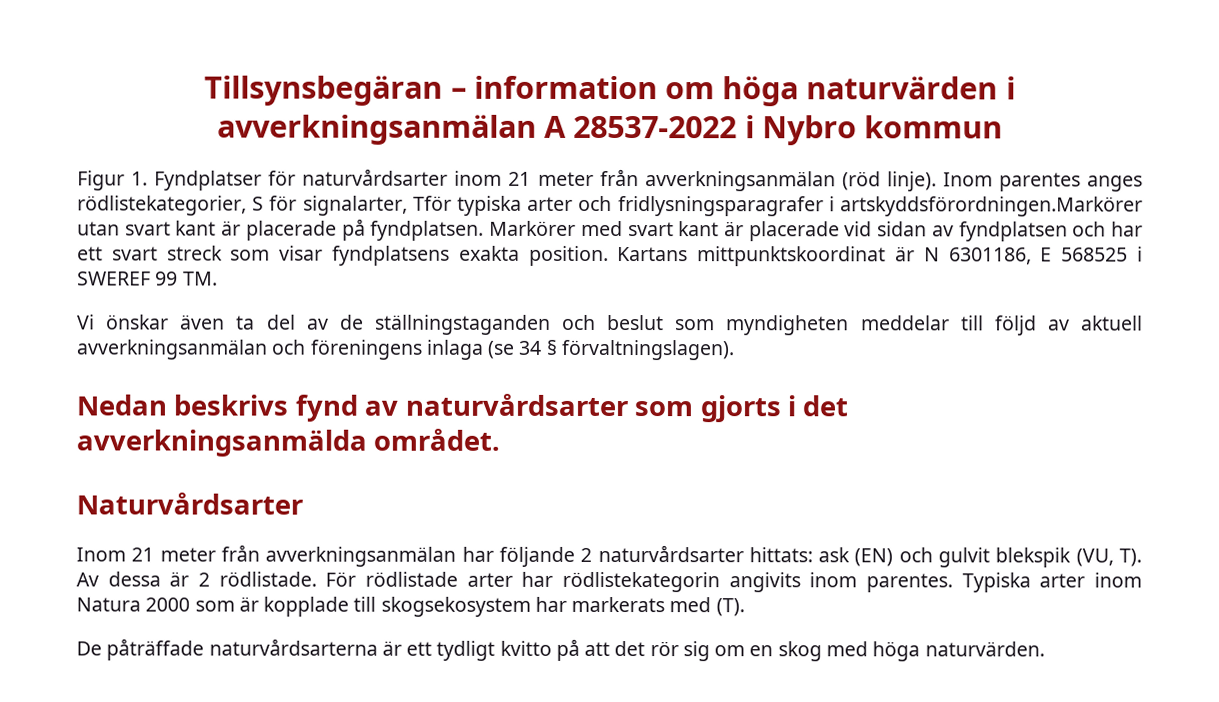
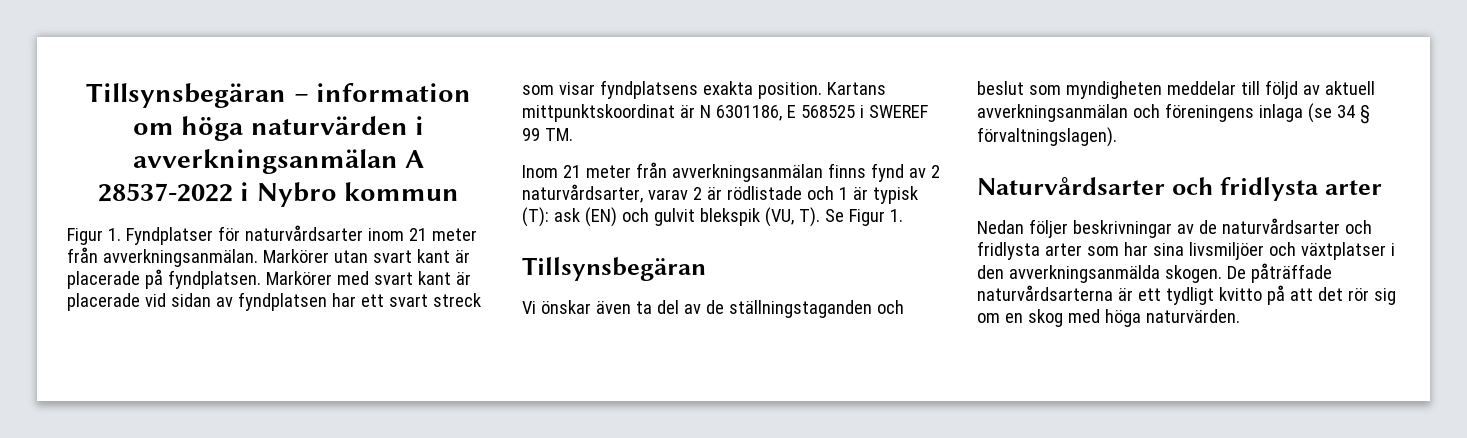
[644,171,1143,192] [77,195,1143,217] avverkningsanmälan (röd linje). Inom parentes anges rödlistekategorier, S för signalarter, Tför typiska arter och fridlysningsparagrafer i artskyddsförordningen.Markörer -> [102,249,329,267] avverkningsanmälan. Markörer
[1072,221,1107,237] och -> (327, 301) none
(218, 278) none -> [522,162,940,182] [522,184,918,204] [522,207,903,227] [522,257,706,281] // Inom 21 meter från avverkningsanmälan finns fynd av 2 naturvårdsarter, varav 2 är rödlistade och 1 är typisk (T): ask (EN) och gulvit blekspik (VU, T). Se Figur 1. // Tillsynsbegäran
[76,393,849,423] [76,428,501,457] [76,492,303,515] [76,544,1142,568] [76,571,1142,593] [76,596,745,617] Nedan beskrivs fynd av naturvårdsarter som gjorts i det avverkningsanmälda området. // Naturvårdsarter // Inom 21 meter från avverkningsanmälan har följande 2 naturvårdsarter hittats: ask (EN) och gulvit blekspik (VU, T). Av dessa är 2 rödlistade. För rödlistade arter har rödlistekategorin angivits inom parentes. Typiska arter inom Natura 2000 som är kopplade till skogsekosystem har markerats med (T). // -> [977,177,1382,201] [977,218,1372,238] [977,241,1395,260] [977,265,1222,283] Naturvårdsarter och fridlysta arter // Nedan följer beskrivningar av de naturvårdsarter och fridlysta arter som har sina livsmiljöer och växtplatser i den avverkningsanmälda skogen.

